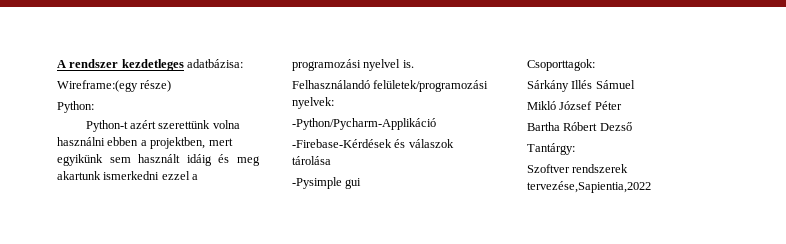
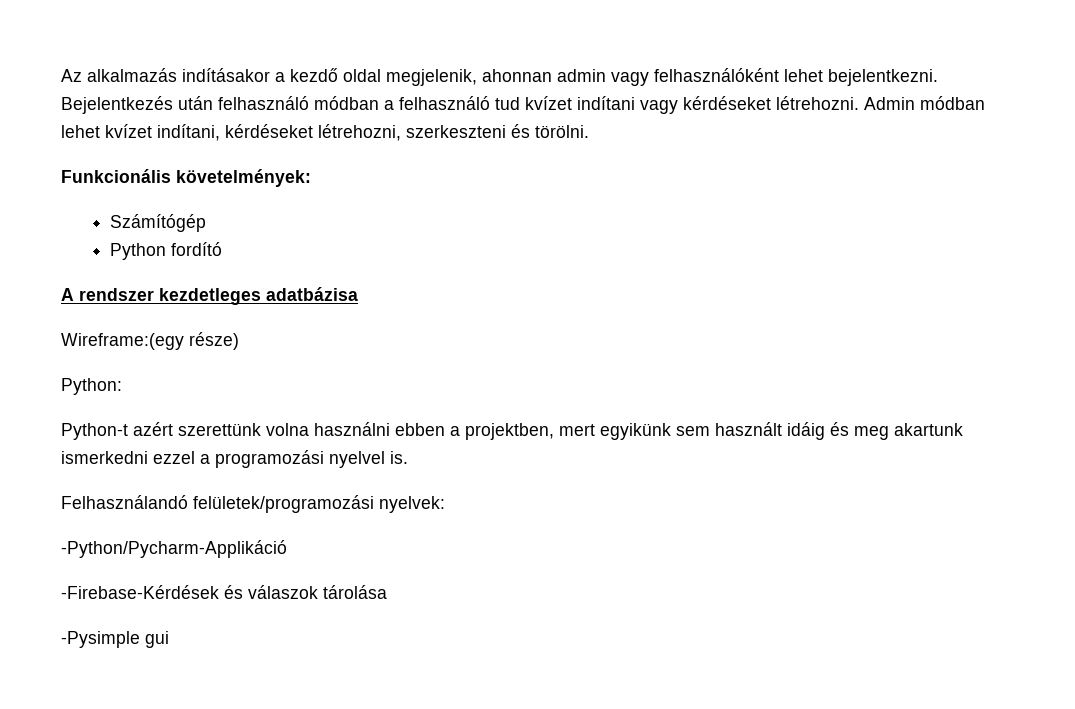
(57, 64) none -> [61,68,938,86] [61,96,985,114] [61,124,589,141] [61,169,311,187] [109,214,206,232] [109,242,222,260] Az alkalmazás indításakor a kezdő oldal megjelenik, ahonnan admin vagy felhasználóként lehet bejelentkezni. Bejelentkezés után felhasználó módban a felhasználó tud kvízet indítani vagy kérdéseket létrehozni. Admin módban lehet kvízet indítani, kérdéseket létrehozni, szerkeszteni és törölni. // Funkcionális követelmények: // Számítógép // Python fordító //
[187,59,244,68] adatbázisa: -> [266,287,358,301] adatbázisa
[527,59,595,71] [527,80,635,92] [527,101,622,110] [527,122,632,131] [527,143,575,155] [527,164,629,173] [527,181,651,193] // Csoporttagok: // Sárkány Illés Sámuel // Mikló József Péter // Bartha Róbert Dezső // Tantárgy: // Szoftver rendszerek tervezése,Sapientia,2022 -> (169, 639) none

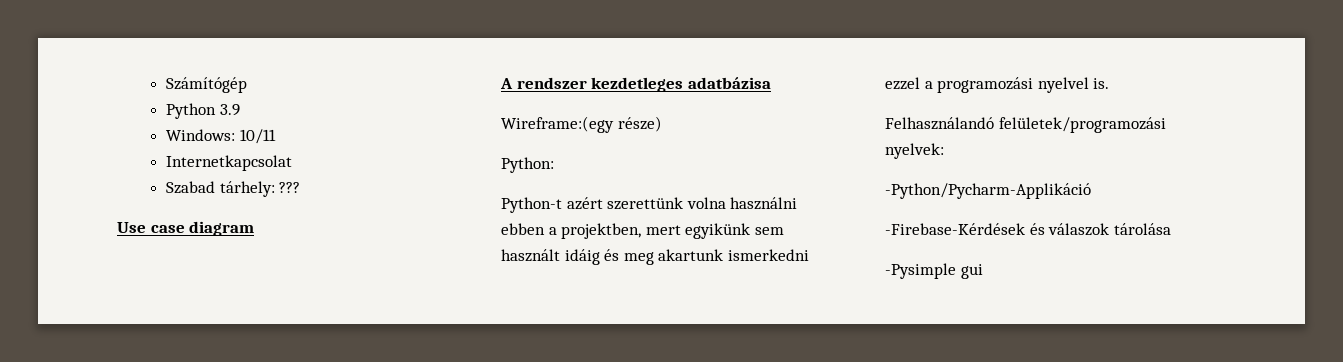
[61,68,938,86] [61,96,985,114] [61,124,589,141] [61,169,311,187] [109,214,206,232] [109,242,222,260] Az alkalmazás indításakor a kezdő oldal megjelenik, ahonnan admin vagy felhasználóként lehet bejelentkezni. Bejelentkezés után felhasználó módban a felhasználó tud kvízet indítani vagy kérdéseket létrehozni. Admin módban lehet kvízet indítani, kérdéseket létrehozni, szerkeszteni és törölni. // Funkcionális követelmények: // Számítógép // Python fordító -> [166,77,248,93] [166,103,240,119] [166,129,276,144] [166,155,293,171] [166,181,301,197] [117,221,255,236] Számítógép // Python 3.9 // Windows: 10/11 // Internetkapcsolat // Szabad tárhely: ??? // Use case diagram

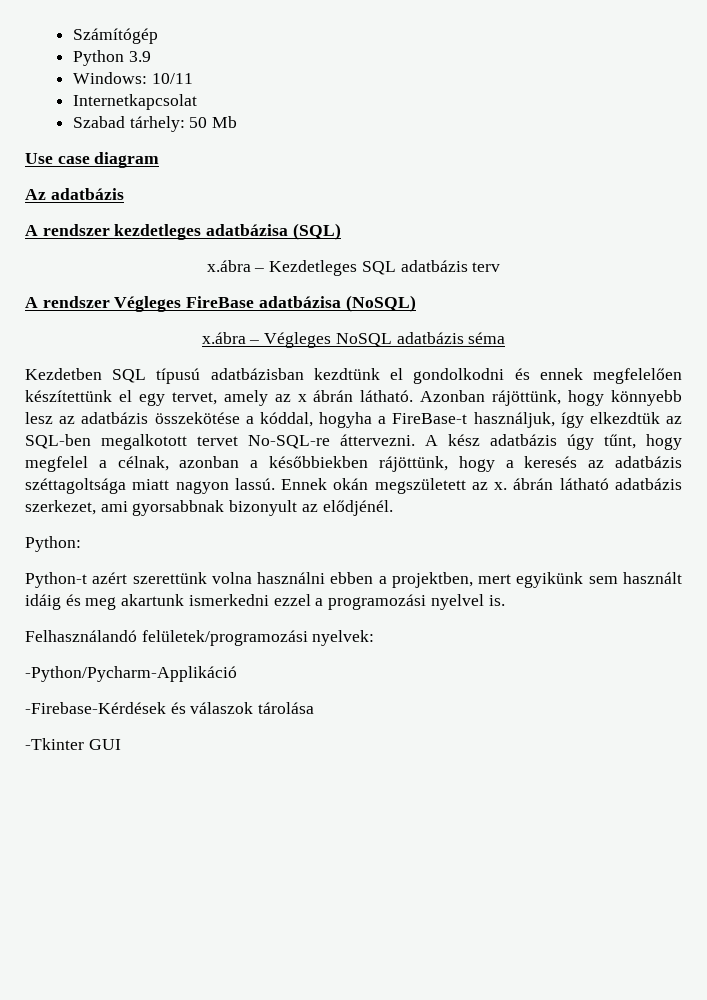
[279,182,301,193] ??? -> [189,116,238,128] 50 Mb
(255, 228) none -> [25,188,124,200] // Az adatbázis
[501,116,662,133] // Wireframe:(egy része) -> [292,223,341,240] [206,260,501,276] [25,295,416,312] [201,332,506,348] [25,368,682,384] [25,390,682,406] [25,412,682,428] [25,434,682,450] [25,456,682,472] [25,478,682,494] [25,500,393,516] (SQL) // x.ábra – Kezdetleges SQL adatbázis terv // A rendszer Végleges FireBase adatbázisa (NoSQL) // x.ábra – Végleges NoSQL adatbázis séma // Kezdetben SQL típusú adatbázisban kezdtünk el gondolkodni és ennek megfelelően készítettünk el egy tervet, amely az x ábrán látható. Azonban rájöttünk, hogy könnyebb lesz az adatbázis összekötése a kóddal, hogyha a FireBase-t használjuk, így elkezdtük az SQL-ben megalkotott tervet No-SQL-re áttervezni. A kész adatbázis úgy tűnt, hogy megfelel a célnak, azonban a későbbiekben rájöttünk, hogy a keresés az adatbázis széttagoltsága miatt nagyon lassú. Ennek okán megszületett az x. ábrán látható adatbázis szerkezet, ami gyorsabbnak bizonyult az elődjénél.
[885,263,983,279] -Pysimple gui -> [25,738,121,750] -Tkinter GUI

